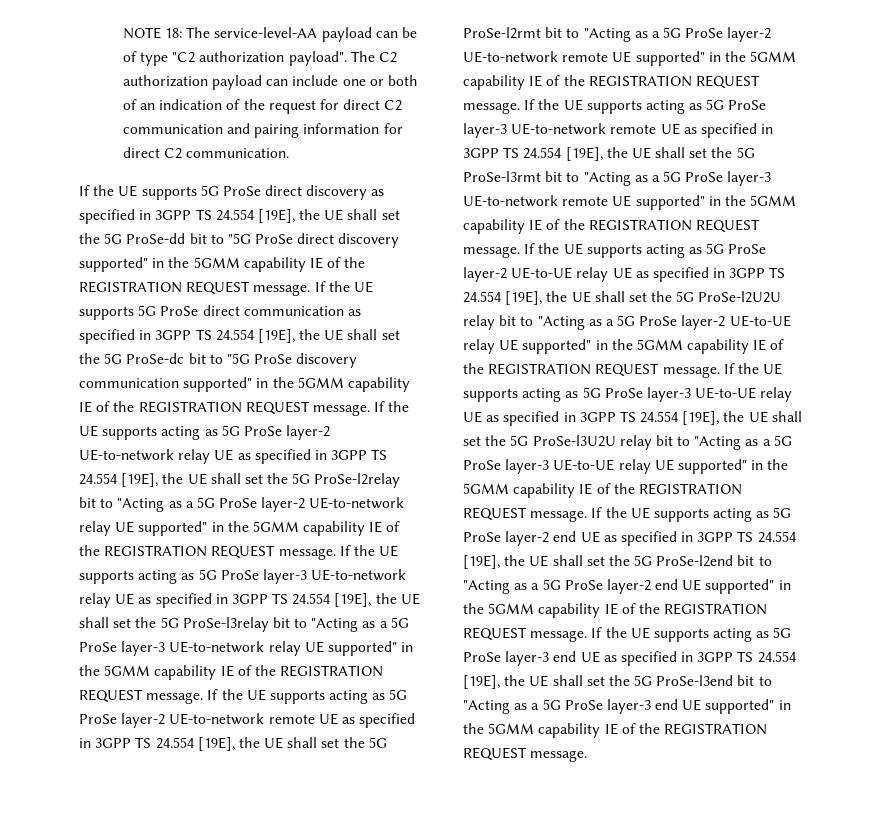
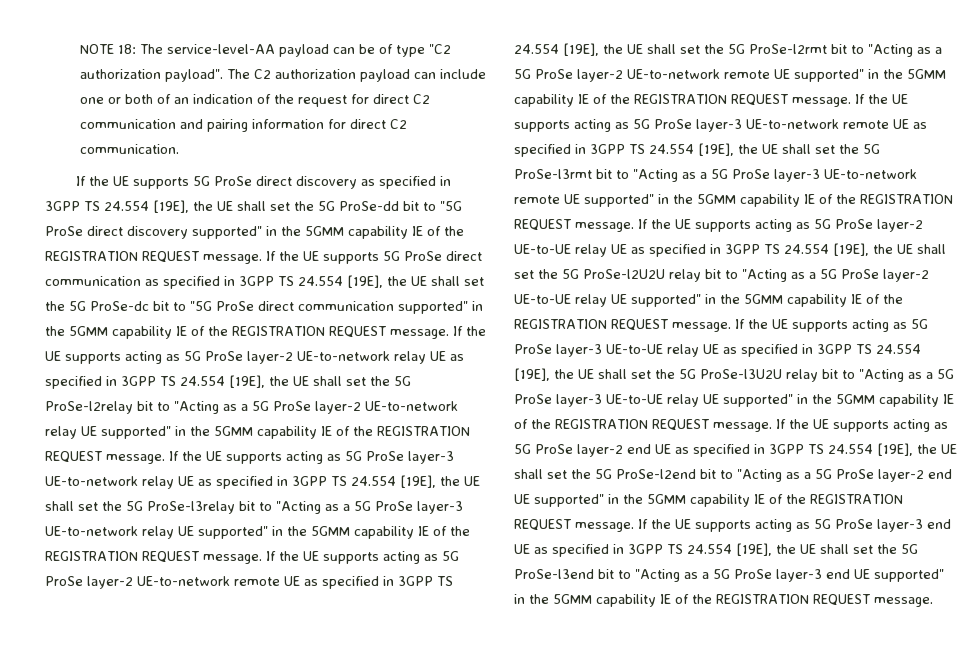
[296,353,358,368] discovery -> [258,301,294,311] direct

